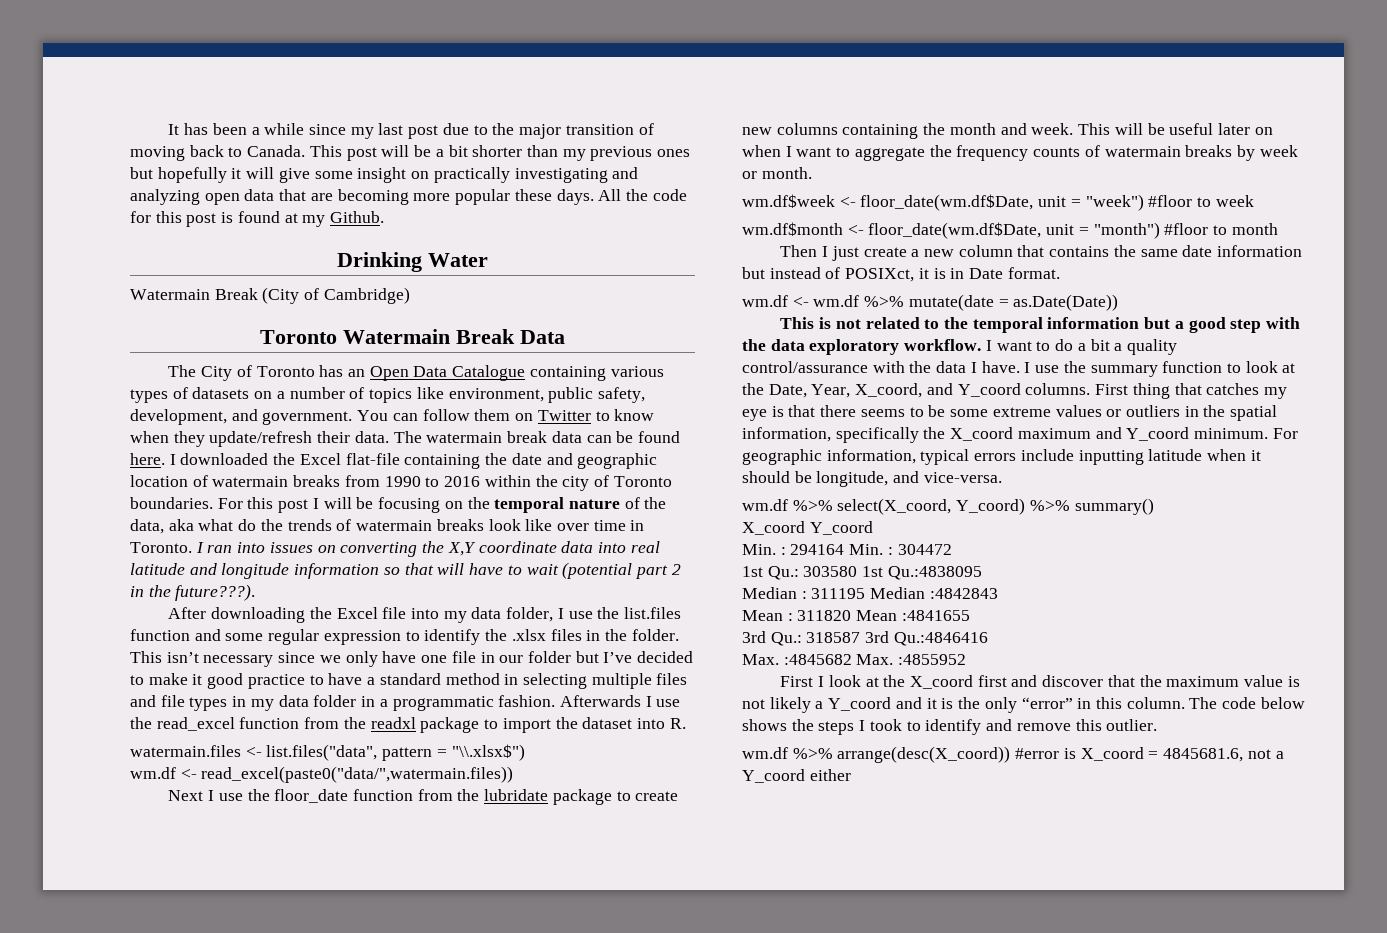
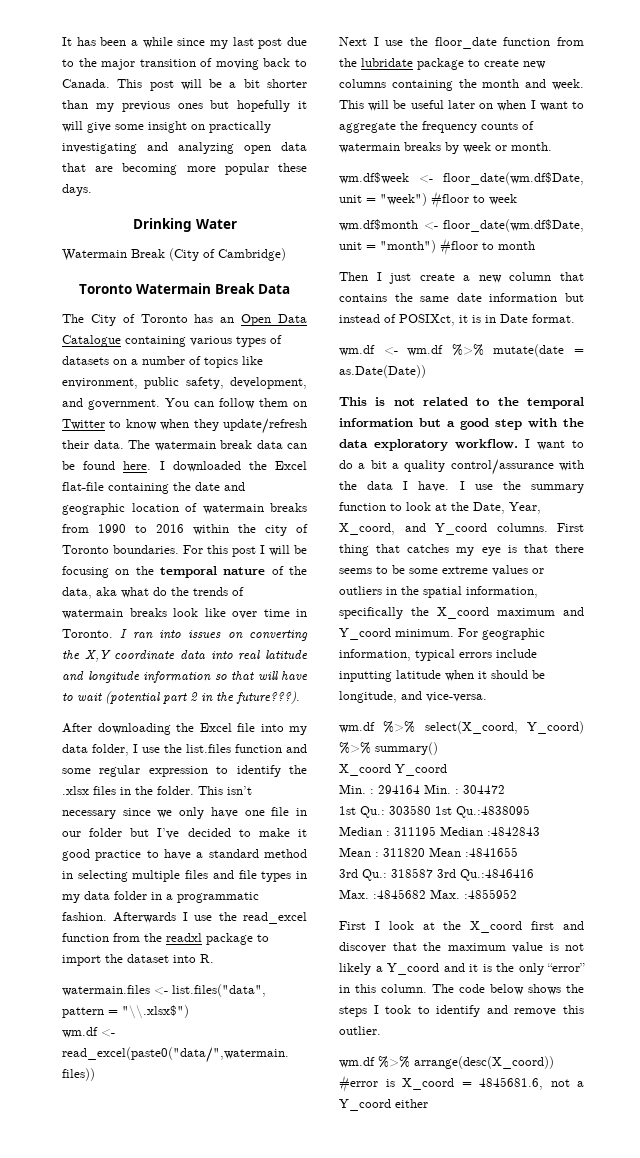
[598,189,687,201] [130,211,385,227] All the code for this post is found at my Github. -> (92, 190) none

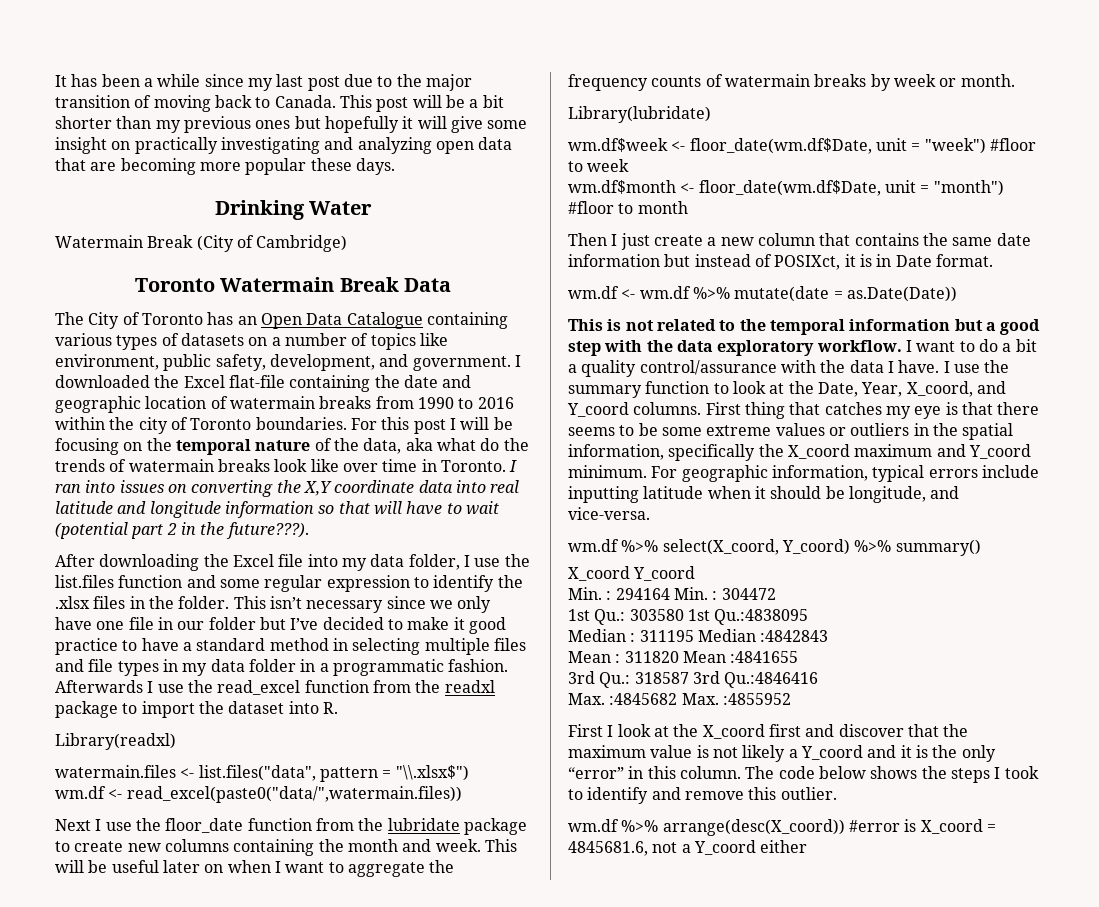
[165,398,307,409] [62,418,307,434] [62,440,307,451] [62,461,152,470] You can follow them on Twitter to know when they update/refresh their data. The watermain break data can be found here. -> (511, 363) none
(214, 958) none -> [55,733,176,750] // Library(readxl)
(552, 146) none -> [568,106,711,123] // Library(lubridate)

